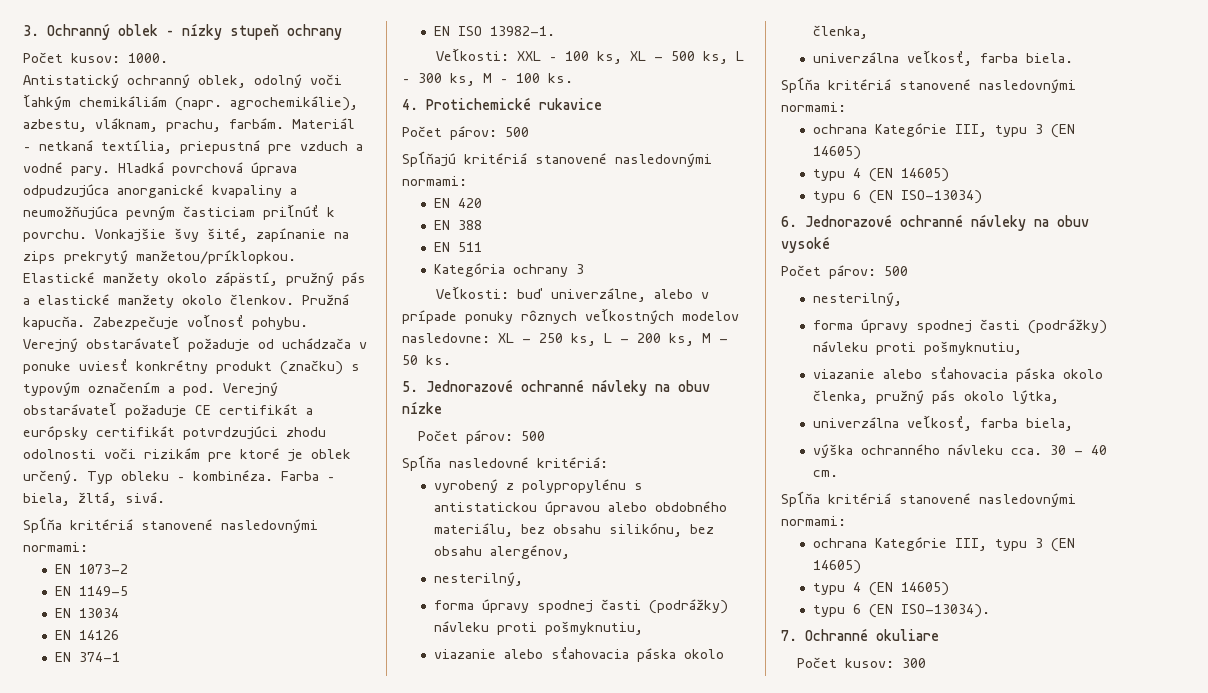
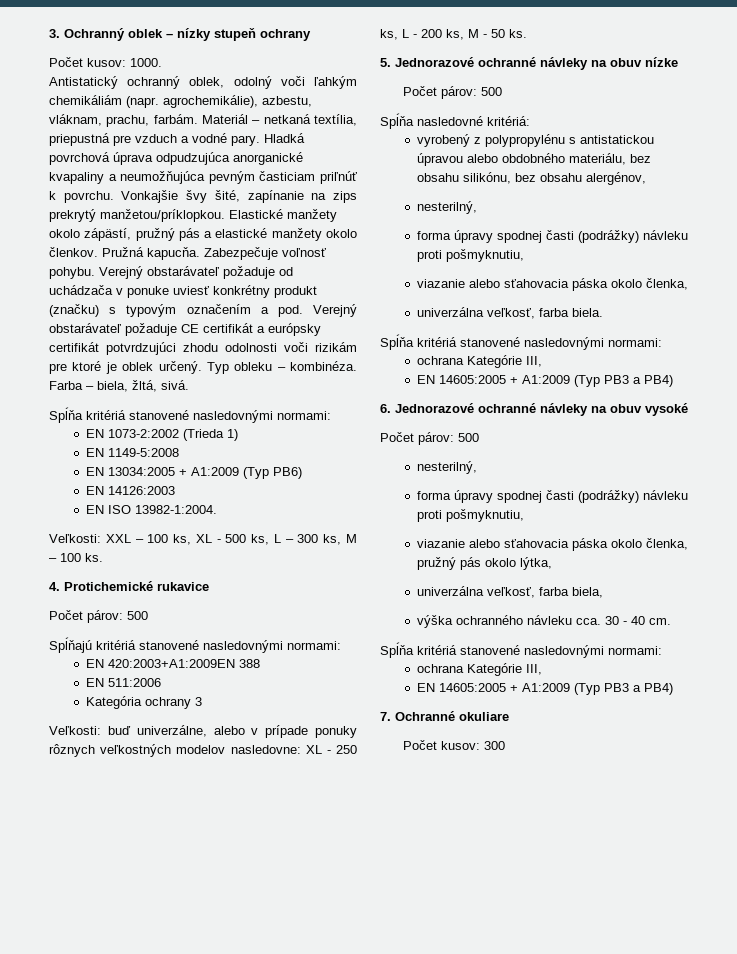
[79,564,129,574] [55,586,129,596] [55,608,120,618] [55,630,120,640] [55,652,121,662] 1073-2 // EN 1149-5 // EN 13034 // EN 14126 // EN 374-1 -> [107,429,238,441] [85,448,179,457] [85,467,302,479] [85,486,175,495] 1073-2:2002 (Trieda 1) // EN 1149-5:2008 // EN 13034:2005 + A1:2009 (Typ PB6) // EN 14126:2003
[490,26,556,36] 13982-1. -> [134,505,217,514] 13982-1:2004.
[458,198,483,208] [434,220,451,230] 420 // EN -> [107,659,235,668] 420:2003+A1:2009EN
[458,242,483,252] 511 -> [107,678,161,687] 511:2006
[995,124,1076,138] [813,146,862,160] [813,168,950,182] [813,190,983,204] typu 3 (EN 14605) // typu 4 (EN 14605) // typu 6 (EN ISO-13034) -> [416,375,673,387] // EN 14605:2005 + A1:2009 (Typ PB3 a PB4)
[995,538,1076,552] [813,560,862,574] [813,582,950,596] [813,604,991,618] typu 3 (EN 14605) // typu 4 (EN 14605) // typu 6 (EN ISO-13034). -> [416,683,673,695] // EN 14605:2005 + A1:2009 (Typ PB3 a PB4)

